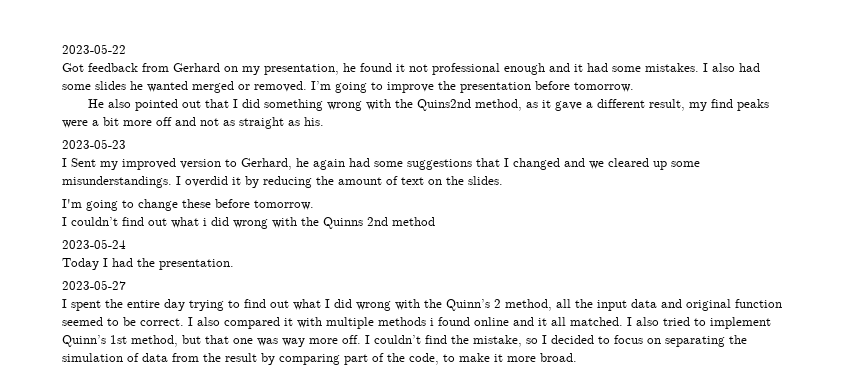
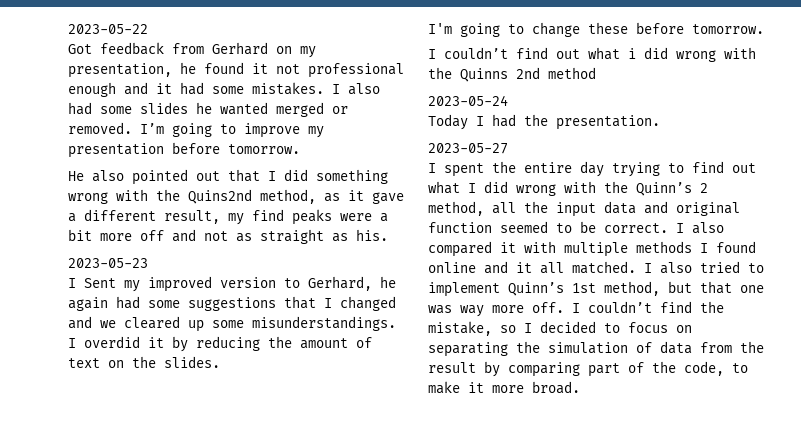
[438,81,456,90] the -> [308,126,324,138] my
[430,318,434,326] i -> [700,243,708,253] I

